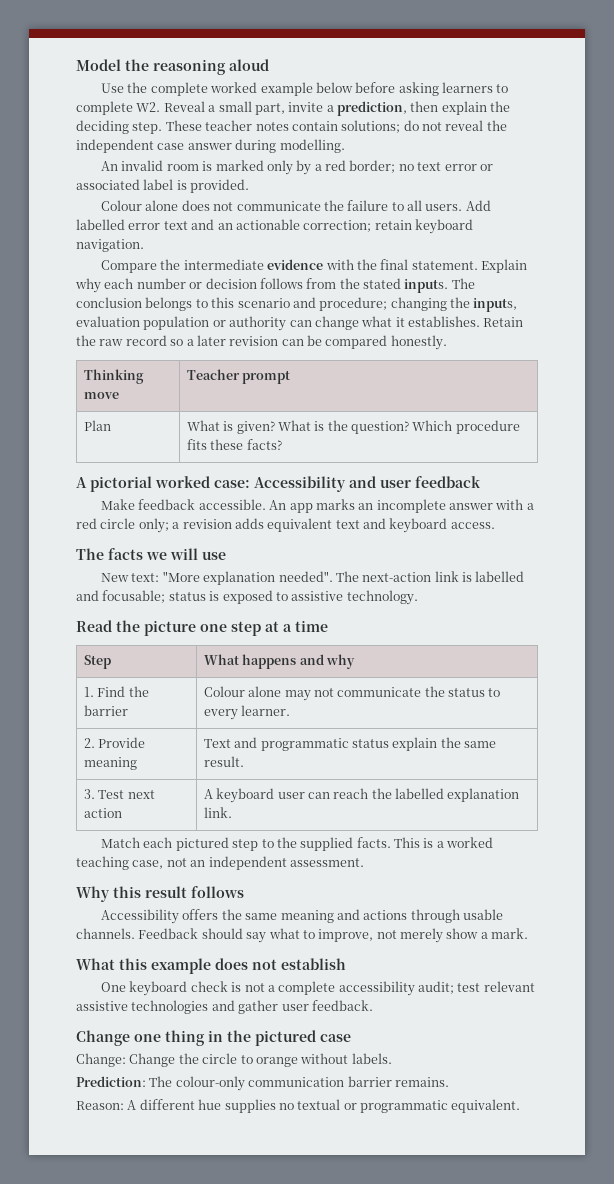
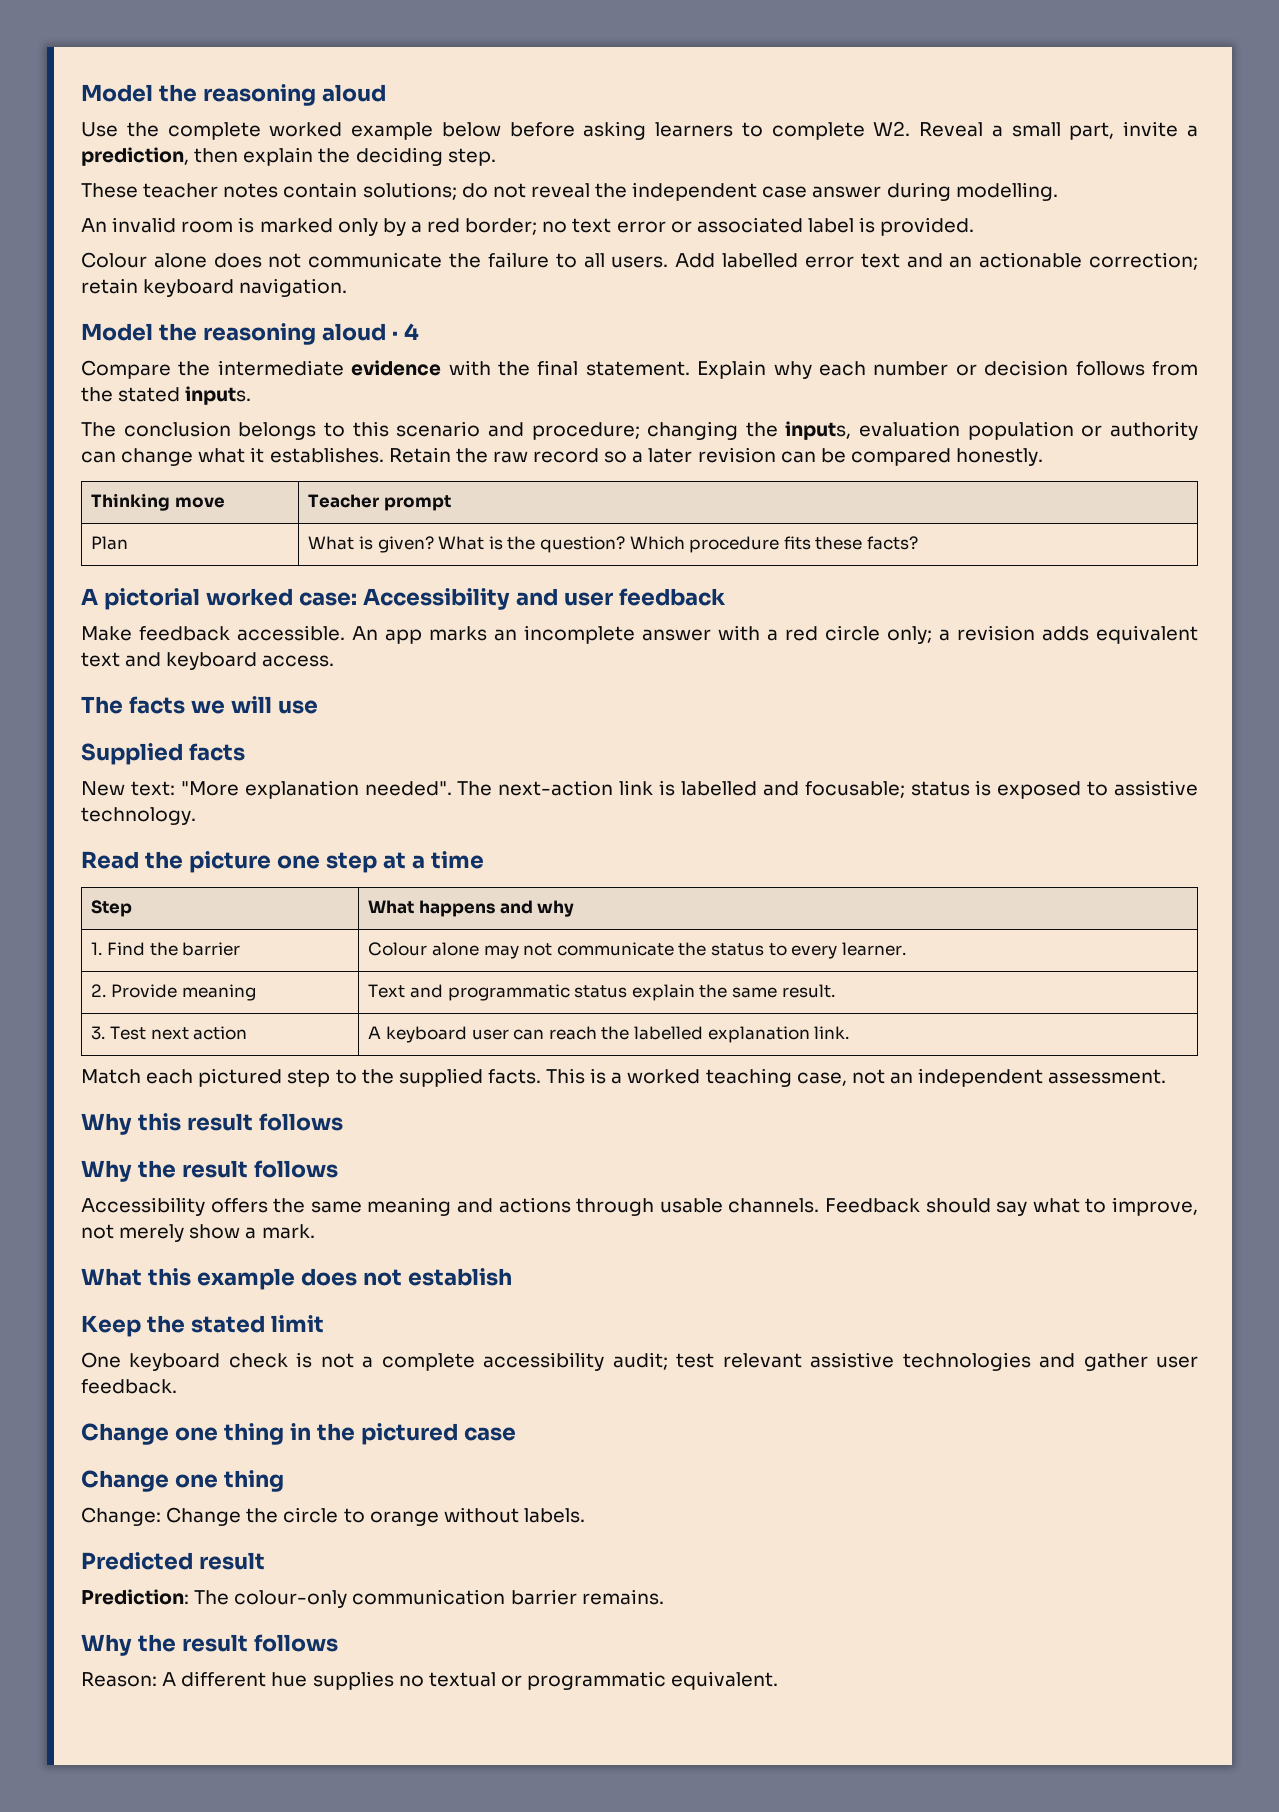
(163, 128) none -> (496, 157) //
(144, 245) none -> [81,323,419,345] // Model the reasoning aloud · 4
(449, 286) none -> (252, 395) //
(226, 555) none -> [81,743,245,765] // Supplied facts
(244, 892) none -> [81,1160,338,1182] // Why the result follows
(346, 964) none -> [81,1315,324,1337] // Keep the stated limit
(351, 1038) none -> [81,1470,284,1492] // Change one thing
(392, 1058) none -> [81,1552,265,1570] // Predicted result
(449, 1082) none -> [81,1634,338,1656] // Why the result follows

